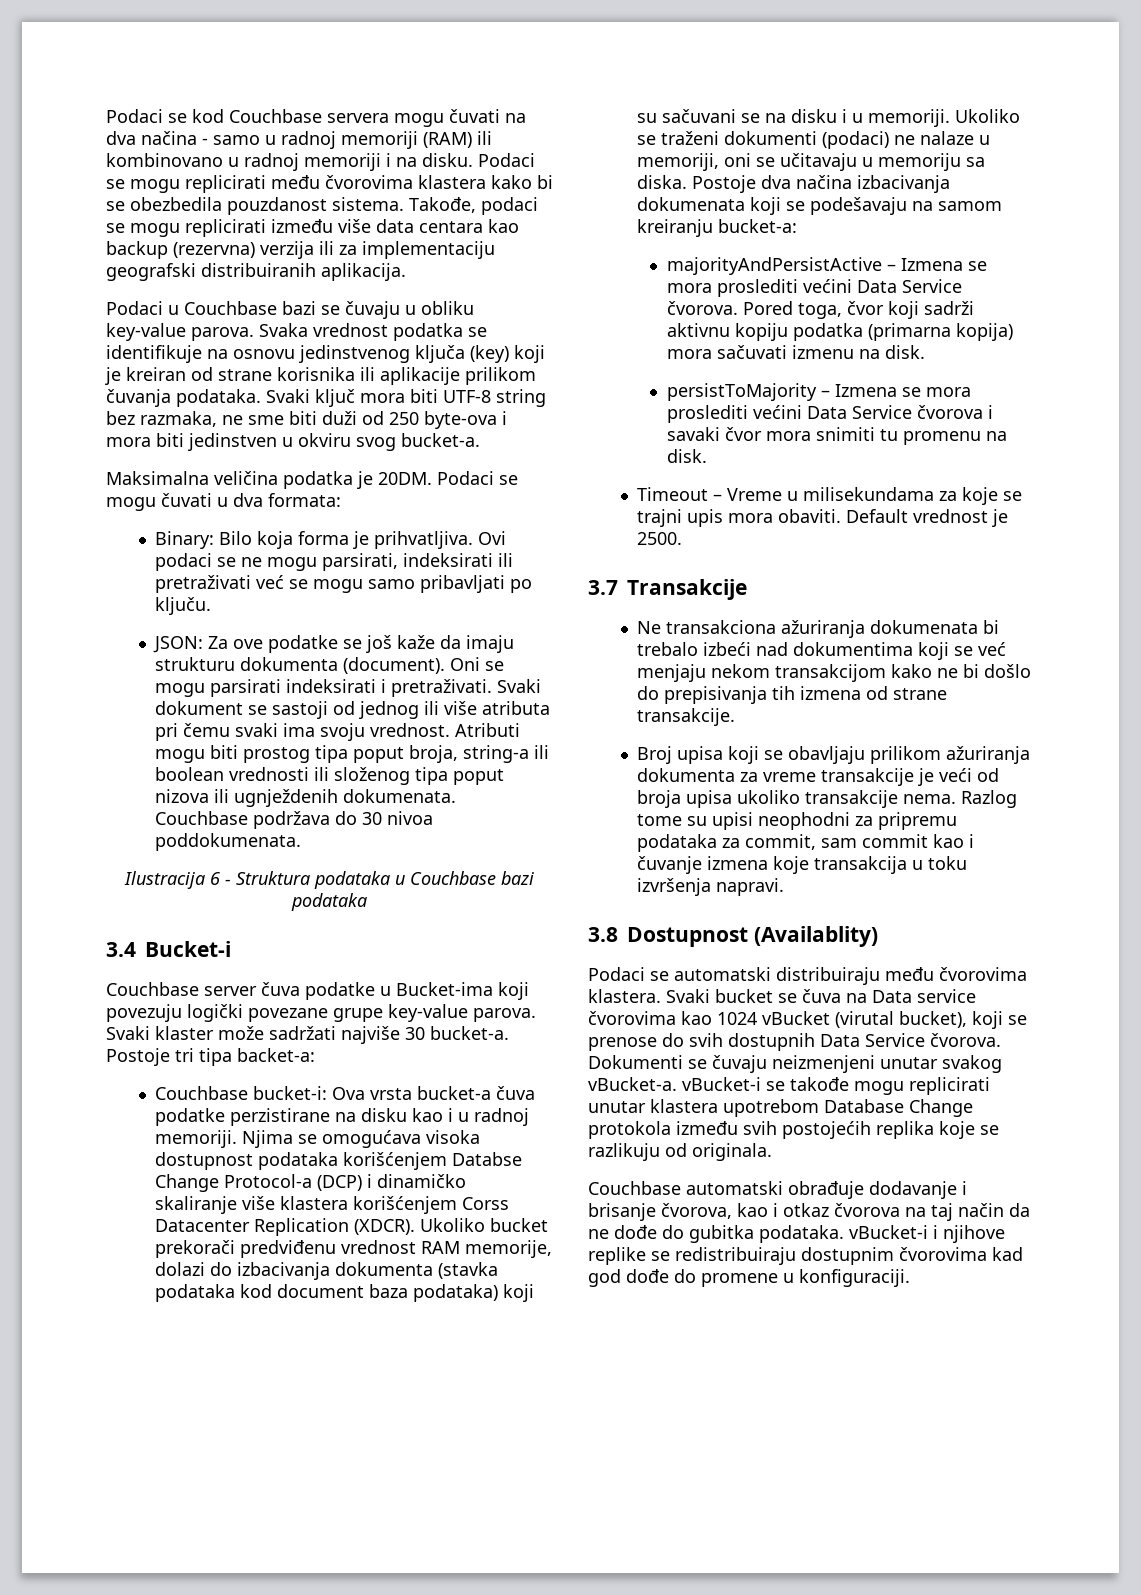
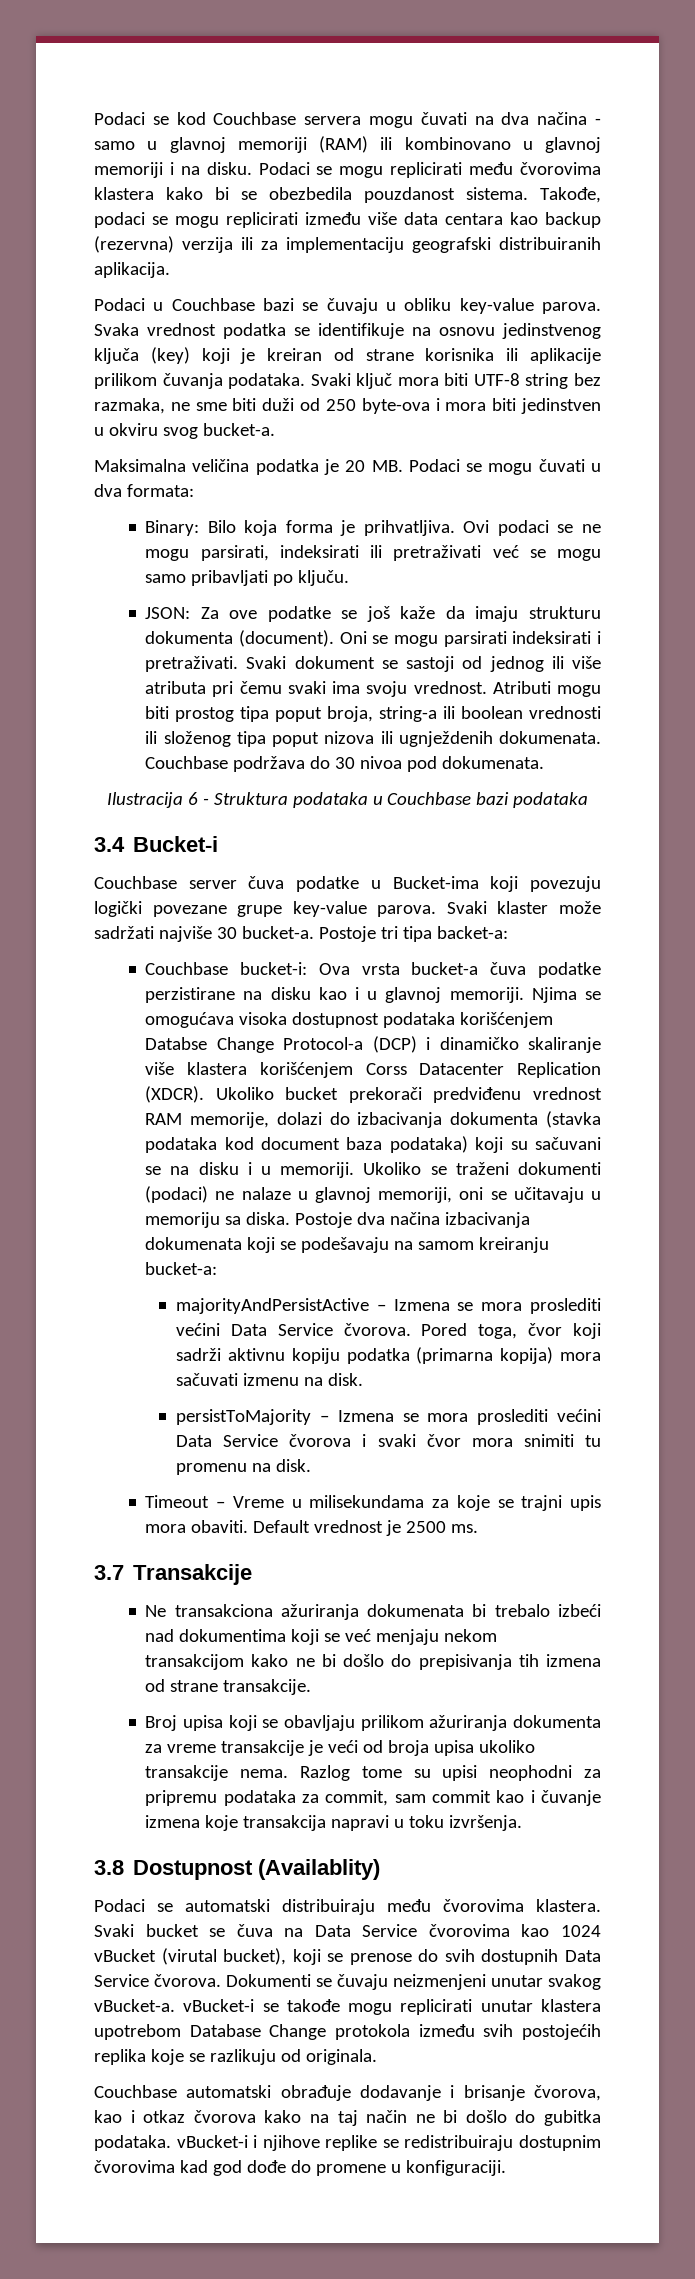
[281,131,336,149] radnoj -> [169,137,226,153] glavnoj
[244,153,299,171] radnoj -> [545,137,601,153] glavnoj
[378,472,432,485] 20DM. -> [345,460,403,472] 20 MB.
[155,833,302,851] poddokumenata. -> [407,756,545,772] pod dokumenata.
[474,1108,530,1126] radnoj -> [385,987,442,1003] glavnoj
(991, 140) none -> [315,1187,372,1203] glavnoj
[666,427,720,441] savaki -> [377,1434,416,1447] svaki
[637,532,683,545] 2500. -> [406,1521,479,1533] 2500 ms.
(908, 865) none -> [331,1815,390,1831] napravi
[637,878,785,896] izvršenja napravi. -> [449,1815,523,1831] izvršenja.
[917,989,976,1003] service -> [362,1924,418,1937] Service
(900, 1210) none -> [264,2110,302,2123] kako
[1009,1203,1030,1217] [588,1225,657,1239] da ne dođe -> [415,2110,507,2123] ne bi došlo

